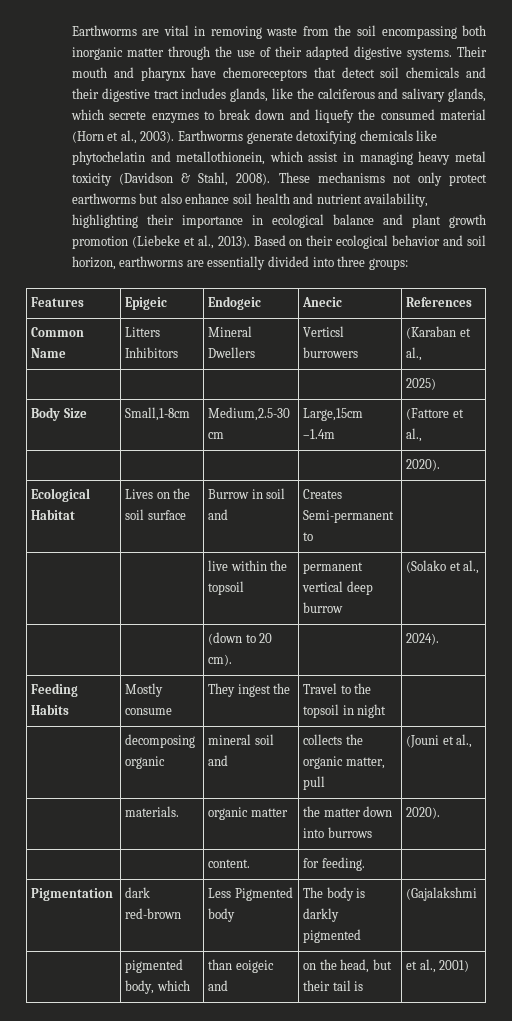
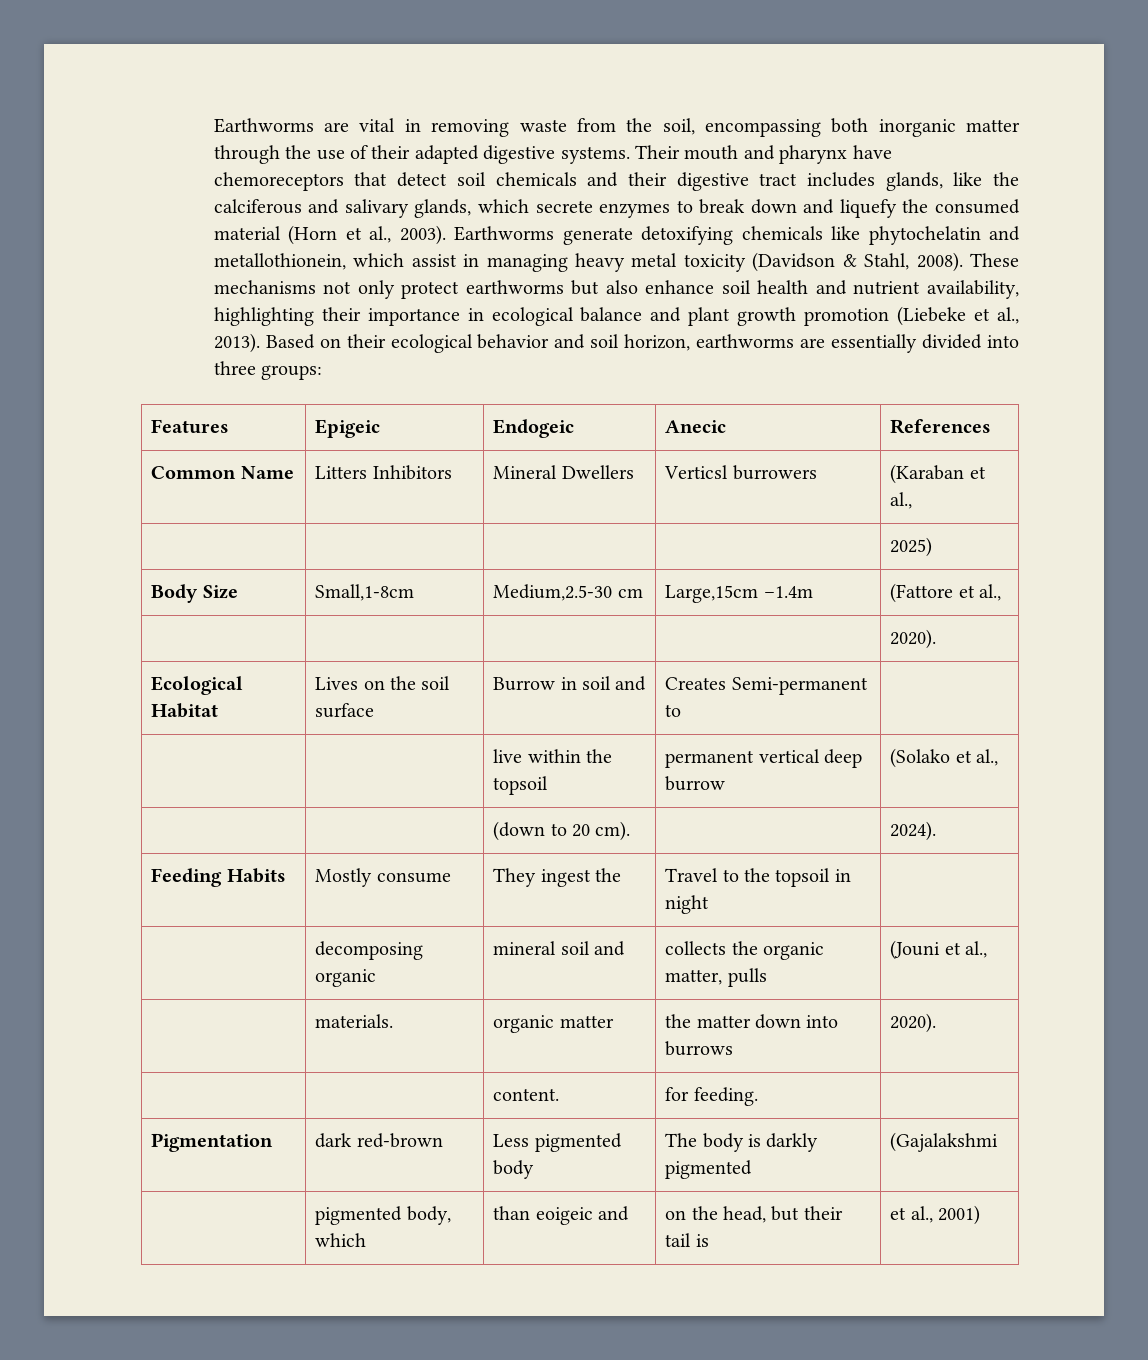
[356,25,376,36] soil -> [662,118,695,135] soil,
[303,776,326,790] pull -> [727,968,767,987] pulls
[234,887,293,901] Pigmented -> [534,1133,622,1152] pigmented

